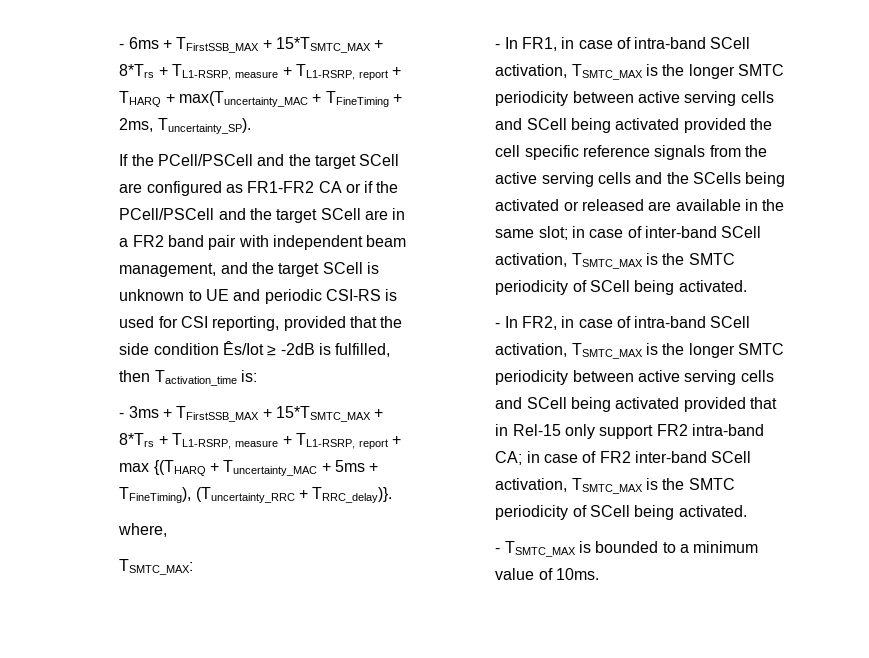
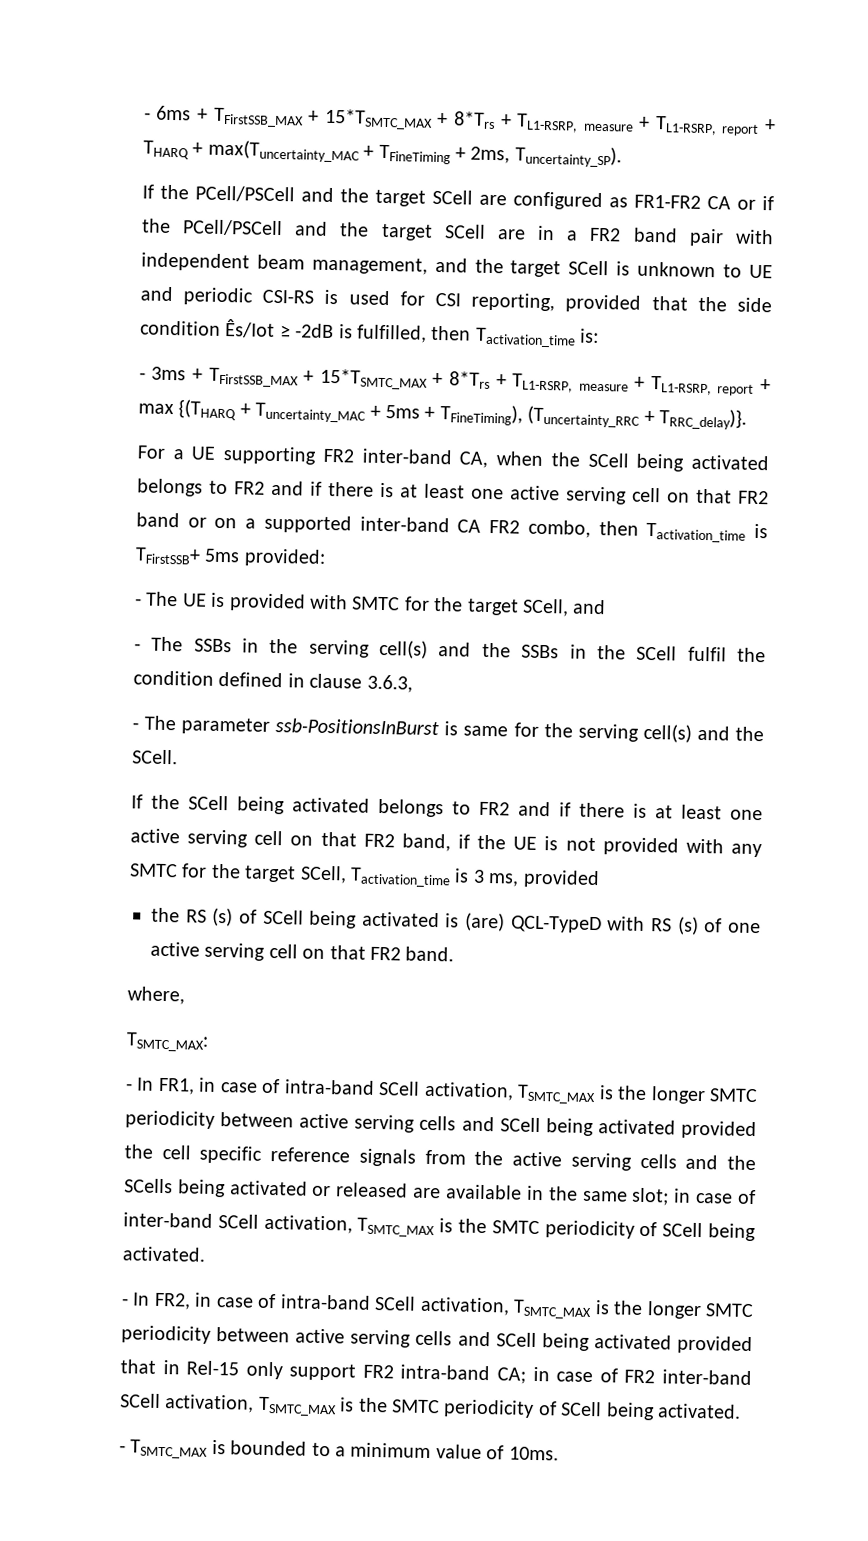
(393, 495) none -> [136,445,769,472] [136,478,770,505] [135,512,768,543] [134,547,326,567] [134,591,607,617] [133,636,766,663] [132,670,413,693] [131,715,765,743] [131,749,178,765] [130,794,763,821] [129,828,763,858] [128,863,600,889] [150,907,762,935] [149,941,455,962] // For a UE supporting FR2 inter-band CA, when the SCell being activated belongs to FR2 and if there is at least one active serving cell on that FR2 band or on a supported inter-band CA FR2 combo, then Tactivation_time is TFirstSSB+ 5ms provided: // - The UE is provided with SMTC for the target SCell, and // - The SSBs in the serving cell(s) and the SSBs in the SCell fulfil the condition defined in clause 3.6.3, // - The parameter ssb-PositionsInBurst is same for the serving cell(s) and the SCell. // If the SCell being activated belongs to FR2 and if there is at least one active serving cell on that FR2 band, if the UE is not provided with any SMTC for the target SCell, Tactivation_time is 3 ms, provided // the RS (s) of SCell being activated is (are) QCL-TypeD with RS (s) of one active serving cell on that FR2 band.

